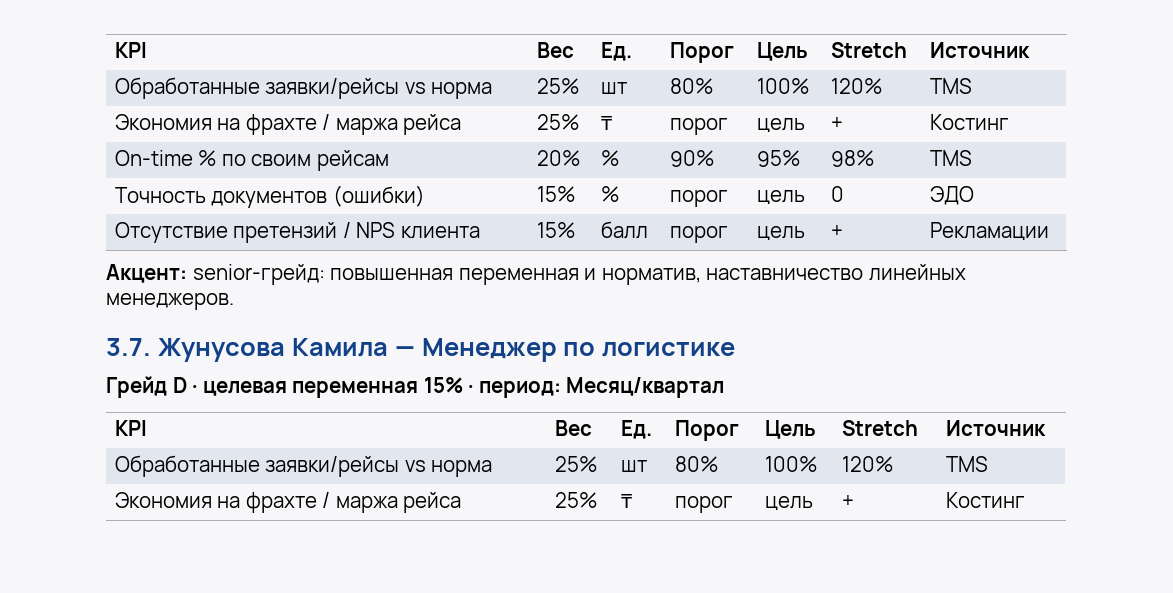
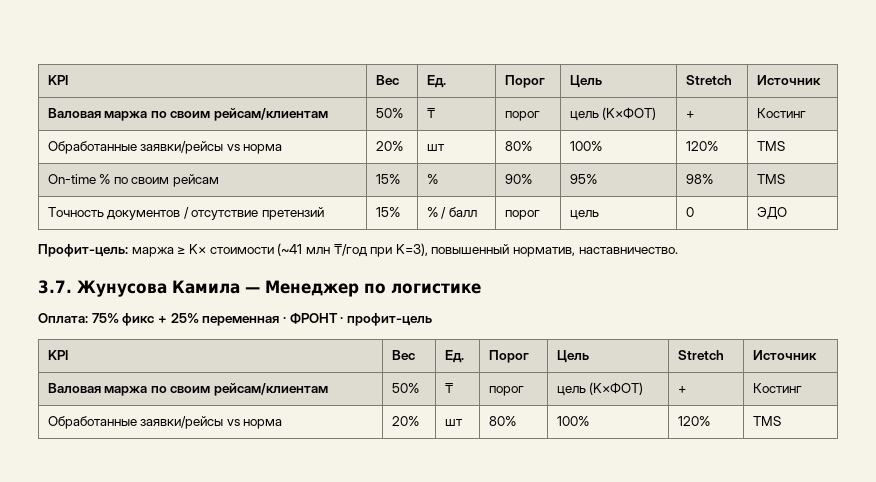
[114,42,147,58] [536,42,574,58] [600,42,632,61] [669,42,734,63] [756,42,808,61] [830,42,907,58] [929,42,1030,58] [114,77,493,99] [536,78,579,94] [600,82,627,94] [669,78,713,94] [756,78,809,94] [830,78,882,94] [929,78,972,94] [114,114,462,135] [536,114,579,130] [600,116,612,130] [669,118,728,135] [756,118,805,132] [830,117,843,130] [929,114,1009,130] KPI | Вес | Ед. | Порог | Цель | Stretch | Источник // Обработанные заявки/рейсы vs норма | 25% | шт | 80% | 100% | 120% | TMS // Экономия на фрахте / маржа рейса | 25% | ₸ | порог | цель | + | Костинг -> [47,75,68,85] [375,75,399,85] [426,75,446,88] [504,75,545,88] [569,75,602,88] [685,75,732,85] [756,75,821,85] [47,108,329,121] [375,108,403,118] [426,108,435,118] [504,111,540,121] [569,107,657,121] [685,111,694,118] [756,108,806,118] [47,141,283,154] [375,141,403,151] [426,144,445,151] [504,141,532,151] [569,141,602,151] [685,141,718,151] [756,141,785,151] KPI | Вес | Ед. | Порог | Цель | Stretch | Источник // Валовая маржа по своим рейсам/клиентам | 50% | ₸ | порог | цель (K×ФОТ) | + | Костинг // Обработанные заявки/рейсы vs норма | 20% | шт | 80% | 100% | 120% | TMS
[536,150,580,166] 20% -> [375,174,400,184] 15%
[332,185,425,207] [536,186,575,202] [600,186,619,202] (ошибки) | 15% | % -> [183,207,325,220] [375,207,400,217] [426,207,477,219] / отсутствие претензий | 15% | % / балл
[114,222,480,243] [536,222,575,238] [600,221,648,239] [669,226,728,243] [756,226,805,240] [830,225,843,238] [929,222,1049,240] [106,264,966,285] [106,293,234,310] // Отсутствие претензий / NPS клиента | 15% | балл | порог | цель | + | Рекламации // Акцент: senior-грейд: повышенная переменная и норматив, наставничество линейных менеджеров. -> [38,243,678,257] // Профит-цель: маржа ≥ K× стоимости (~41 млн ₸/год при K=3), повышенный норматив, наставничество.
[106,376,725,398] [114,420,147,436] [554,420,592,436] [620,420,652,439] [674,420,739,441] [764,420,816,439] [841,420,918,436] [945,420,1046,436] [114,455,493,477] [554,456,597,472] [620,460,647,472] [674,456,718,472] [764,456,817,472] [841,456,893,472] [945,456,988,472] [114,492,462,513] [554,492,597,508] [620,494,632,508] [674,496,733,513] [764,496,813,510] [841,495,854,508] [945,492,1025,508] Грейд D · целевая переменная 15% · период: Месяц/квартал // KPI | Вес | Ед. | Порог | Цель | Stretch | Источник // Обработанные заявки/рейсы vs норма | 25% | шт | 80% | 100% | 120% | TMS // Экономия на фрахте / маржа рейса | 25% | ₸ | порог | цель | + | Костинг -> [38,313,432,326] [47,350,68,360] [391,350,415,360] [444,350,464,363] [488,350,529,363] [556,350,589,363] [677,350,724,360] [752,350,817,360] [47,383,329,396] [391,383,419,393] [444,383,453,393] [488,386,524,396] [556,382,644,396] [677,386,686,393] [752,383,802,393] [47,416,283,429] [391,416,419,426] [444,419,463,426] [488,416,516,426] [556,416,589,426] [677,416,710,426] [752,416,781,426] Оплата: 75% фикс + 25% переменная · ФРОНТ · профит-цель // KPI | Вес | Ед. | Порог | Цель | Stretch | Источник // Валовая маржа по своим рейсам/клиентам | 50% | ₸ | порог | цель (K×ФОТ) | + | Костинг // Обработанные заявки/рейсы vs норма | 20% | шт | 80% | 100% | 120% | TMS

